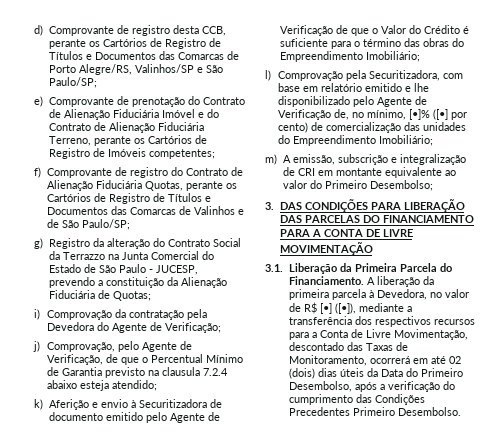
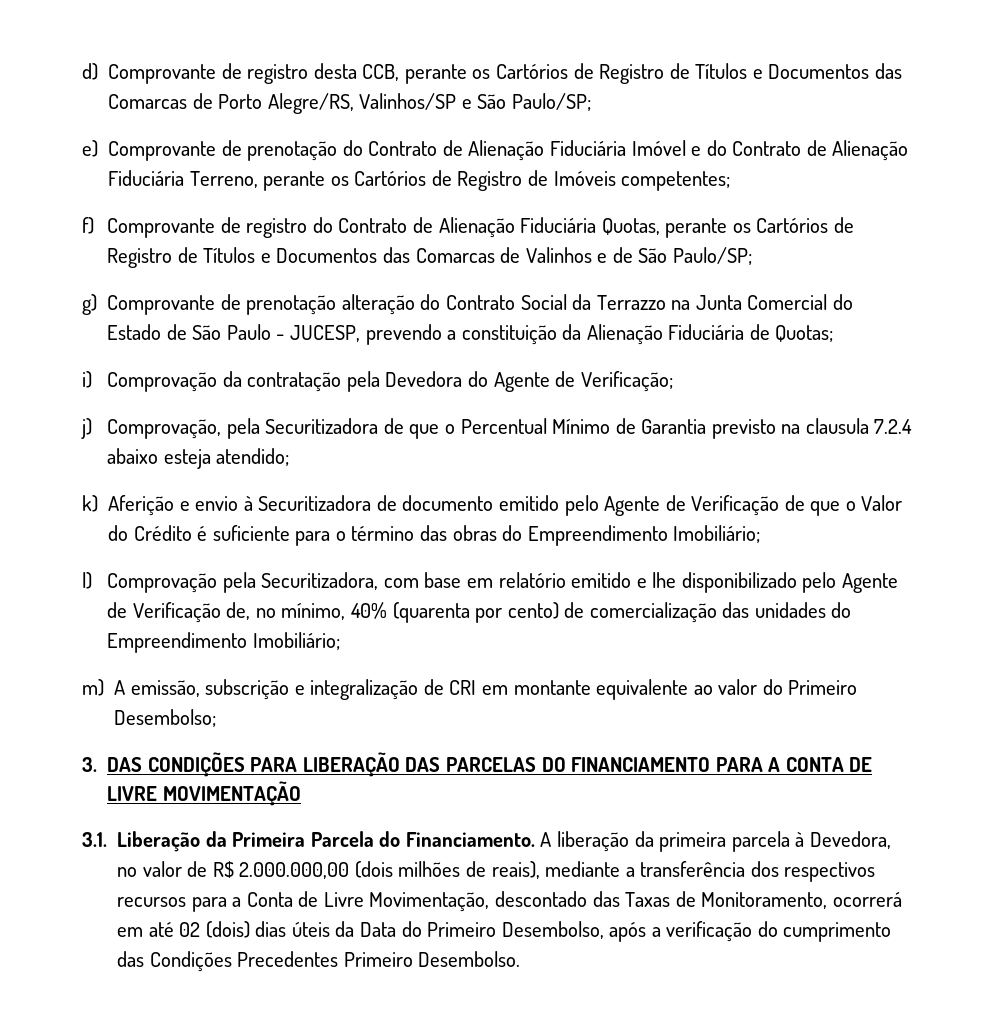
[48,238,104,249] Registro da -> [107,294,337,315] Comprovante de prenotação
[118,341,193,352] [47,354,104,365] pelo Agente de Verificação, -> [226,418,379,439] pela Securitizadora
[409,109,449,120] [•]% ([•] -> [351,602,470,623] 40% (quarenta
[319,303,356,314] [•] ([•]), -> [239,861,540,879] 2.000.000,00 (dois milhões de reais),

